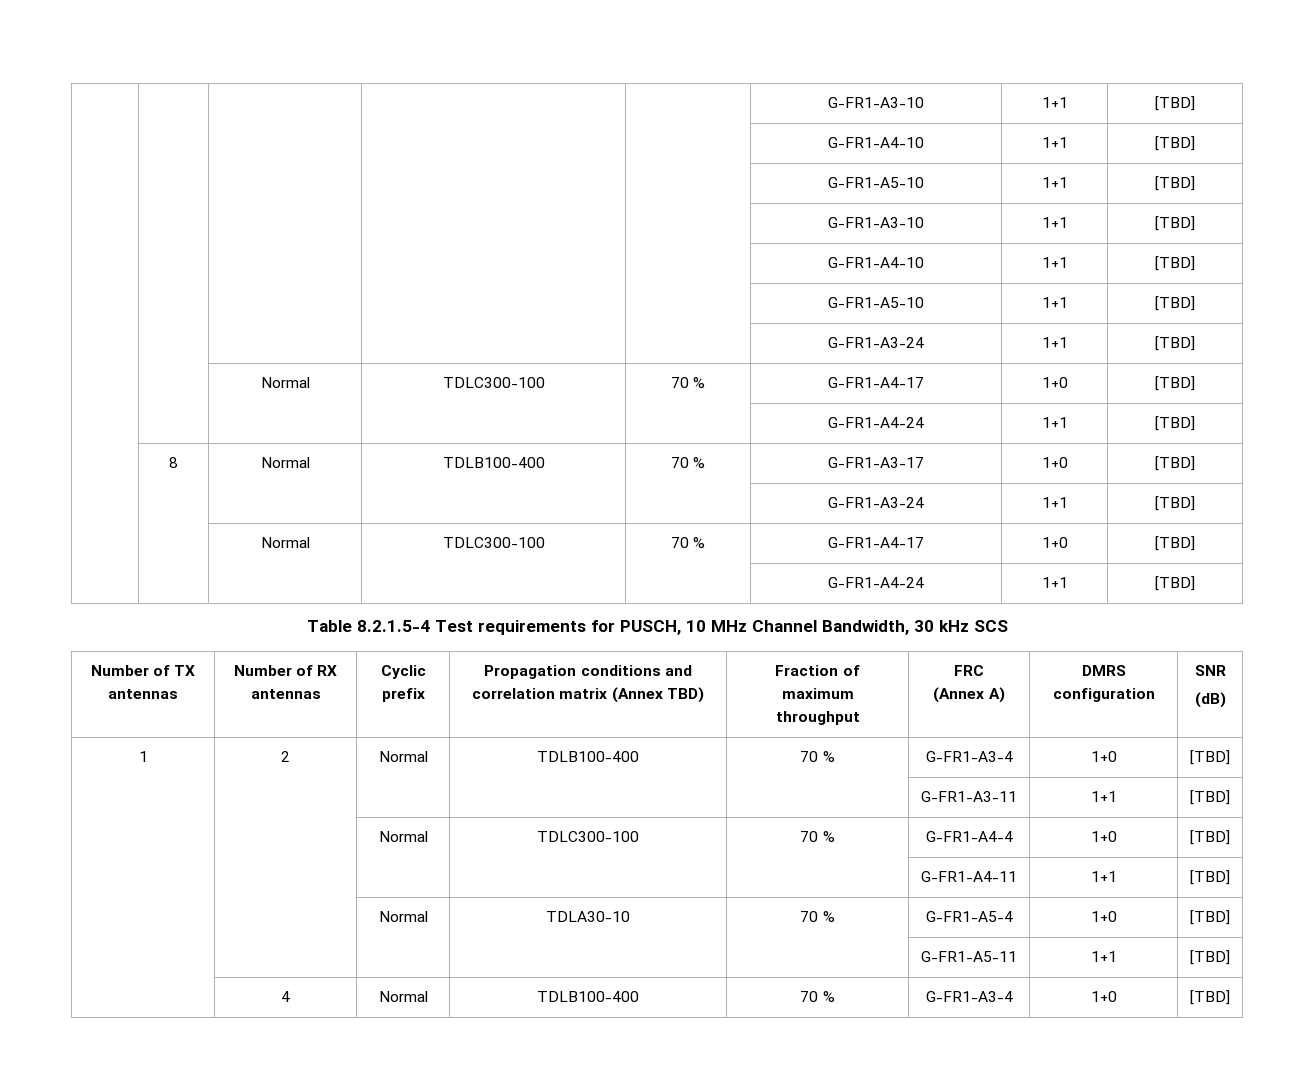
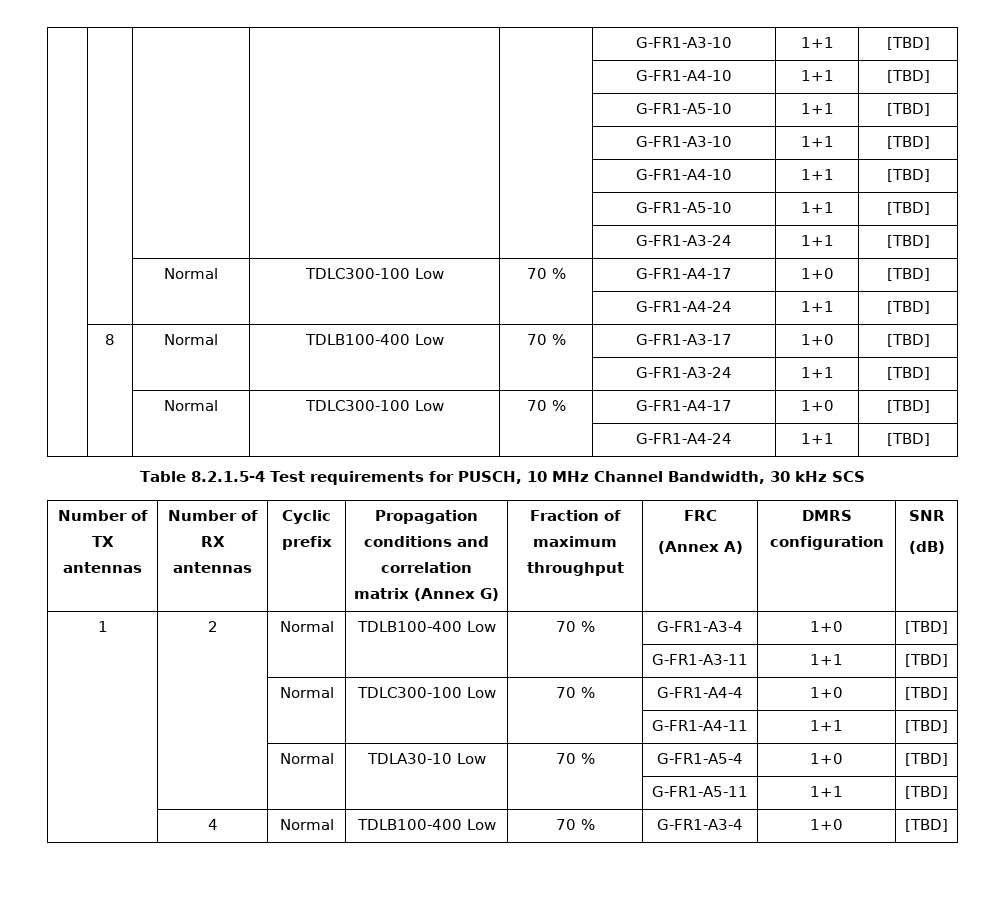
(545, 382) none -> [414,268,444,279] Low
(545, 462) none -> [414,334,444,345] Low
(545, 542) none -> [414,400,444,411] Low
[666,687,704,703] TBD) -> [480,588,499,601] G)
(639, 756) none -> [466,621,496,632] Low
(639, 836) none -> [466,687,496,698] Low
(630, 916) none -> [456,753,486,764] Low
(639, 996) none -> [466,819,496,830] Low

